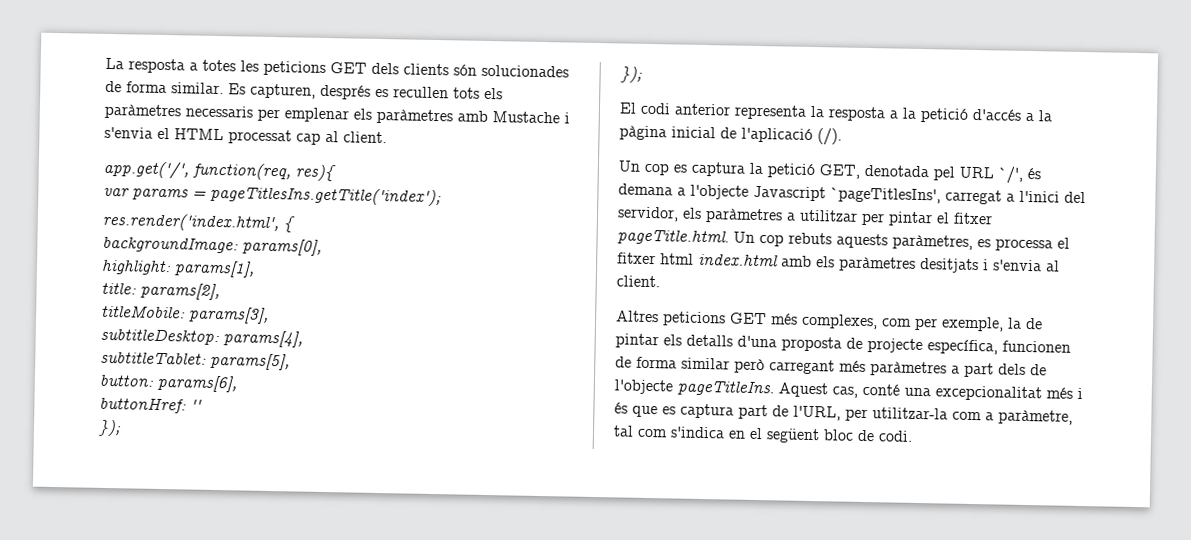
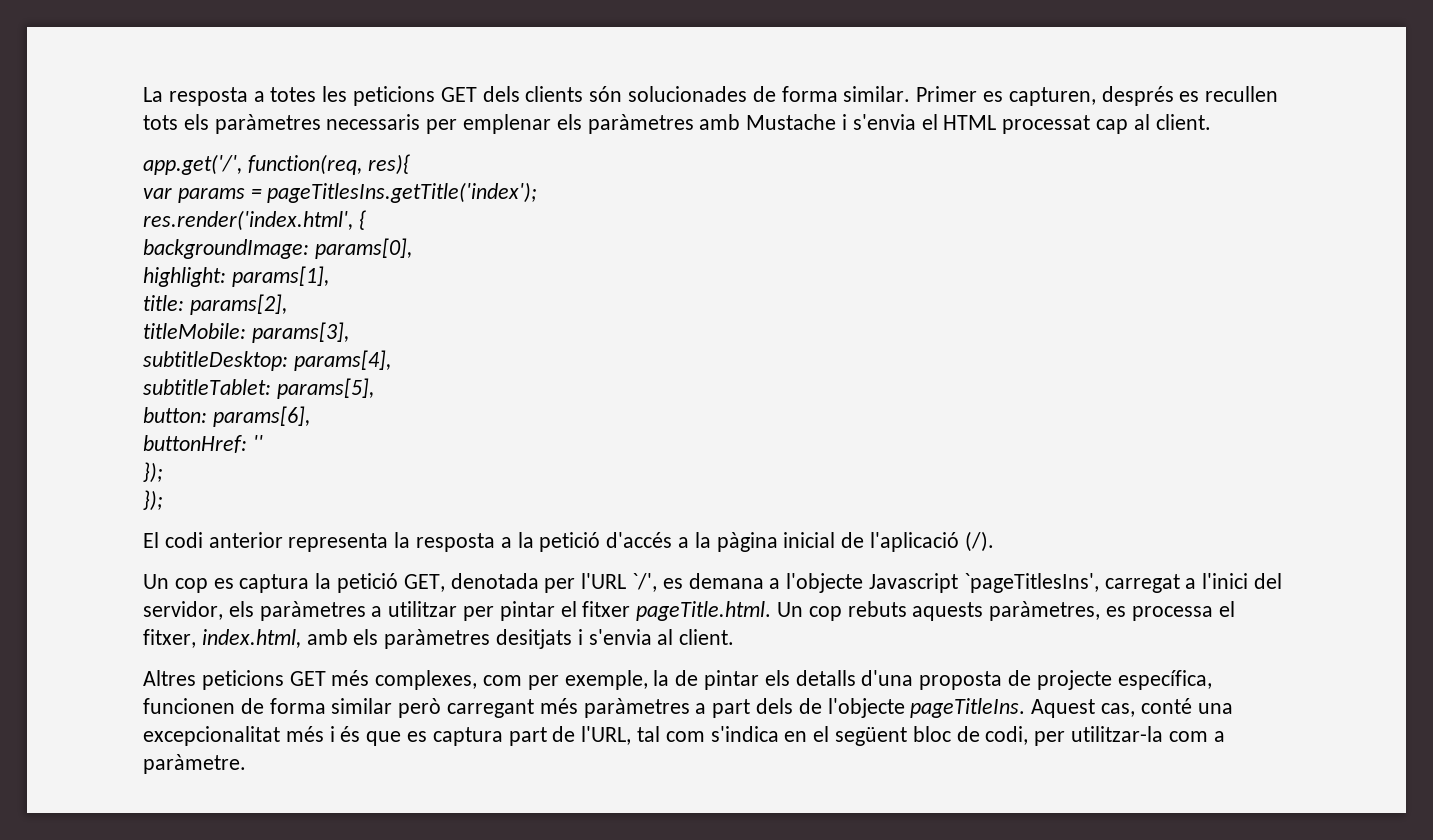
[228,83,246,95] Es -> [916,86,1004,102] Primer es
[933,166,1041,184] pel URL `/', és -> [544,573,683,593] per l'URL `/', es
[617,252,778,268] fitxer html index.html -> [143,629,301,648] fitxer, index.html,
[845,407,1073,425] per utilitzar-la com a paràmetre, -> (632, 735) none
[878,430,913,442] codi. -> [985,726,1225,746] [143,754,246,774] codi, per utilitzar-la com a paràmetre.

